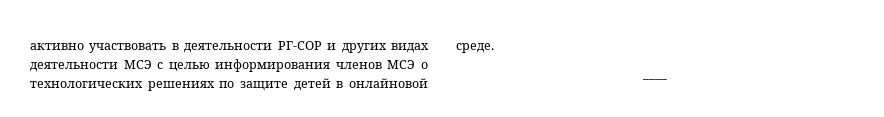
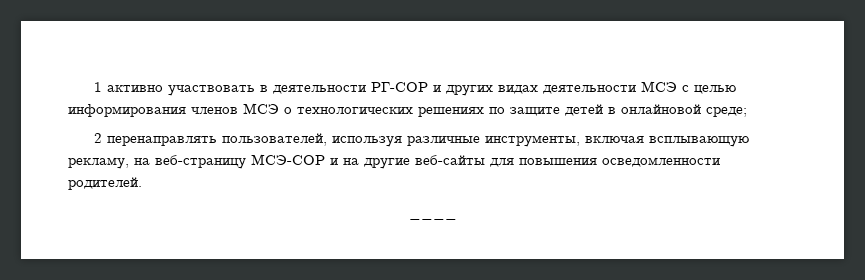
(30, 46) none -> [93,82,102,92] 1
[456,43,494,53] среде. -> [706,107,747,117] [93,133,749,147] [68,154,720,169] [68,177,142,190] среде; // 2 перенаправлять пользователей, используя различные инструменты, включая всплывающую рекламу, на веб-страницу МСЭ-COP и на другие веб-сайты для повышения осведомленности родителей.

